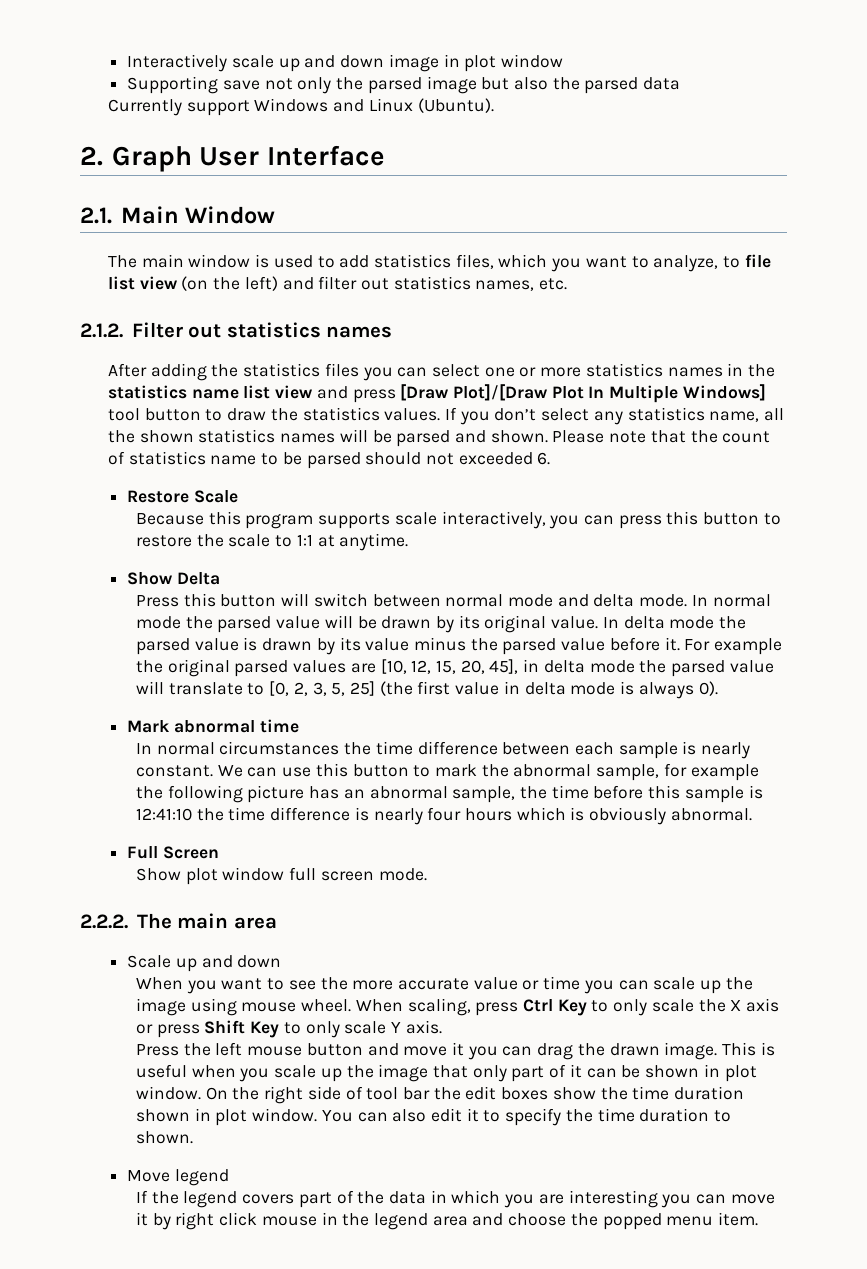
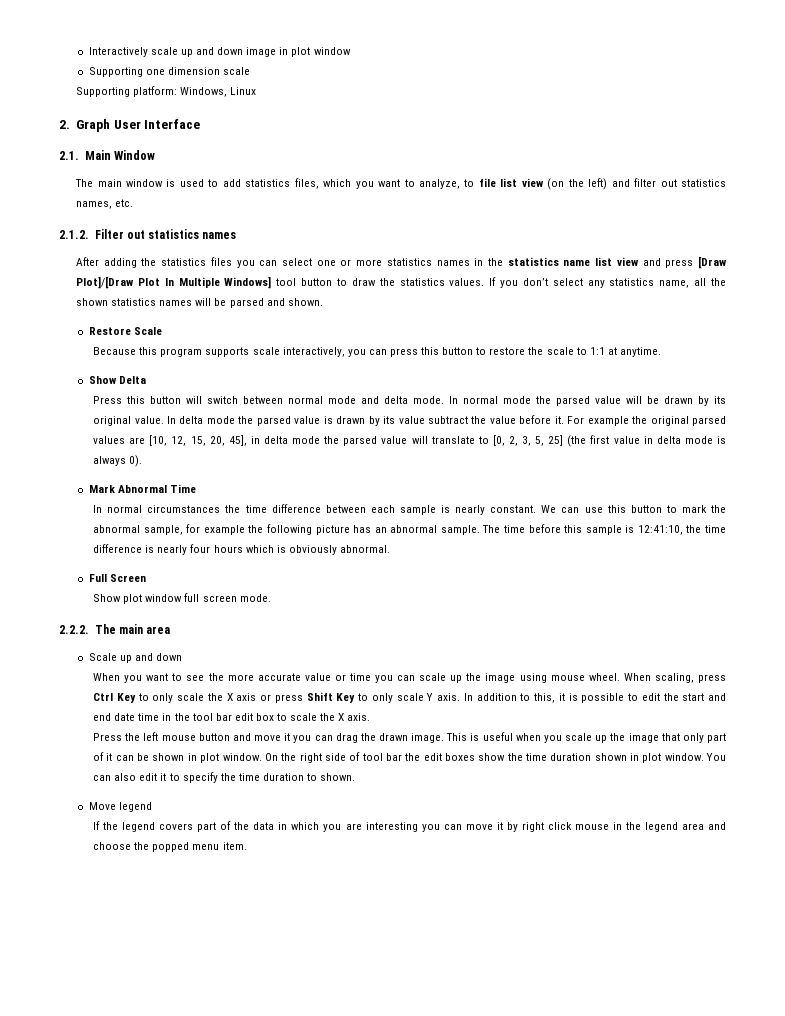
[222,76,681,94] [107,98,365,116] save not only the parsed image but also the parsed data // Currently support Windows and -> [145,67,251,75] [76,86,228,97] one dimension scale // Supporting platform: Windows,
[417,98,494,113] (Ubuntu). -> (257, 91) none
[552,430,771,443] [107,451,551,469] Please note that the count of statistics name to be parsed should not exceeded 6. -> (323, 302) none
[413,637,557,655] minus the parsed -> [427,416,487,424] subtract the
[173,719,299,733] abnormal time -> [117,484,196,493] Abnormal Time
[452,786,547,803] sample, the -> [440,525,501,535] sample. The
[135,808,192,821] 12:41:10 -> [637,525,683,535] 12:41:10,
(442, 1027) none -> [463,693,726,703] [93,713,371,721] In addition to this, it is possible to edit the start and end date time in the tool bar edit box to scale the X axis.

